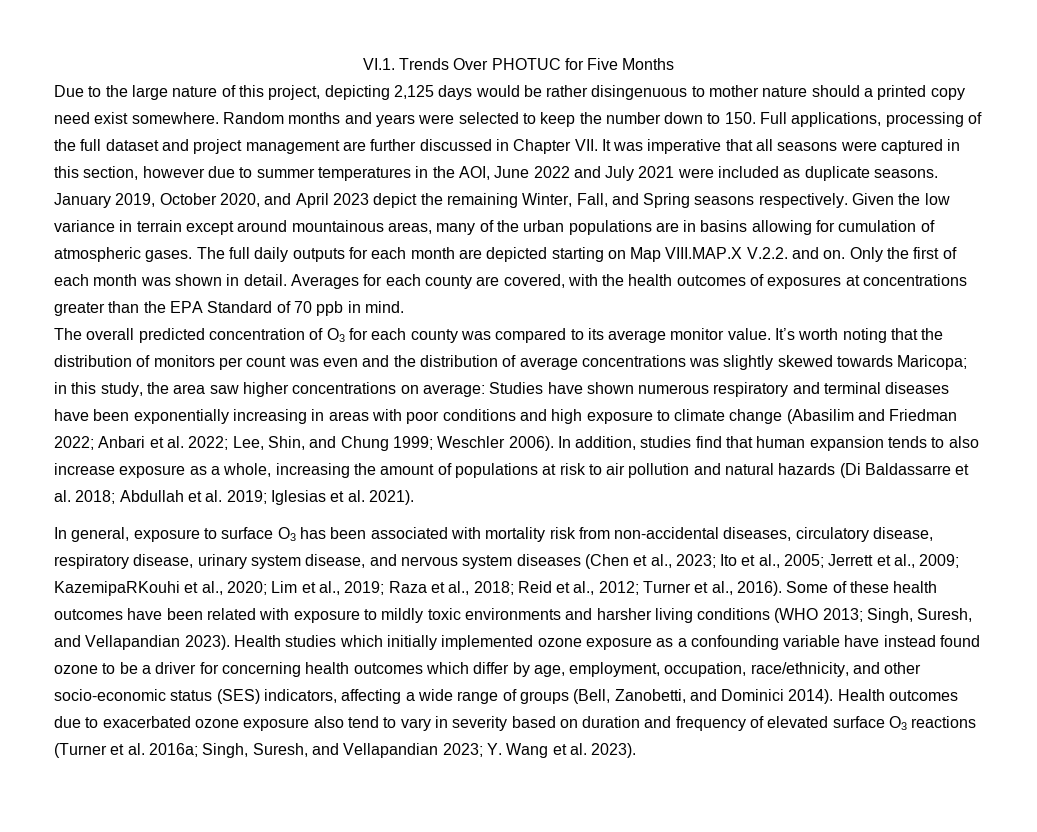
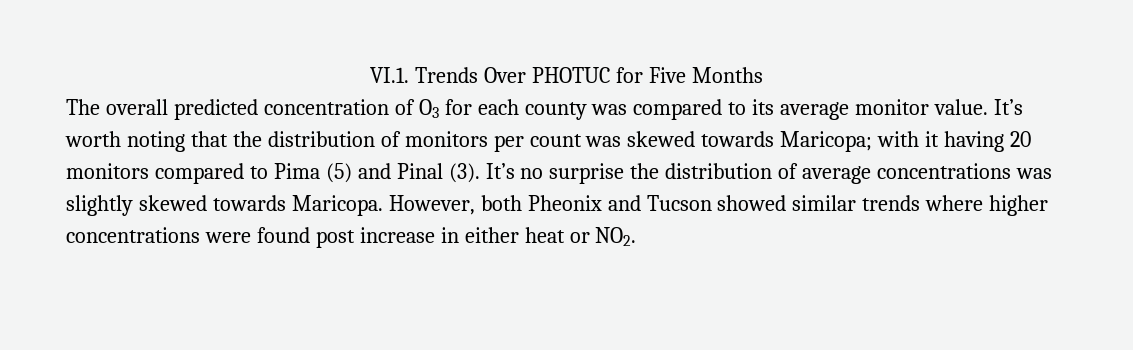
[54,85,965,100] [54,112,983,127] [54,139,961,154] [54,166,939,181] [54,193,950,208] [54,220,935,235] [54,247,957,262] [54,274,968,289] [54,301,404,316] // Due to the large nature of this project, depicting 2,125 days would be rather disingenuous to mother nature should a printed copy need exist somewhere. Random months and years were selected to keep the number down to 150. Full applications, processing of the full dataset and project management are further discussed in Chapter VII. It was imperative that all seasons were captured in this section, however due to summer temperatures in the AOI, June 2022 and July 2021 were included as duplicate seasons. January 2019, October 2020, and April 2023 depict the remaining Winter, Fall, and Spring seasons respectively. Given the low variance in terrain except around mountainous areas, many of the urban populations are in basins allowing for cumulation of atmospheric gases. The full daily outputs for each month are depicted starting on Map VIII.MAP.X V.2.2. and on. Only the first of each month was shown in detail. Averages for each county are covered, with the health outcomes of exposures at concentrations greater than the EPA Standard of 70 ppb in mind. -> (763, 75) none
[322,355,390,367] even and -> [627,131,1032,152] [66,163,625,184] skewed towards Maricopa; with it having 20 monitors compared to Pima (5) and Pinal (3). It’s no surprise
[897,355,968,370] [54,382,950,397] [54,409,958,424] [54,436,979,451] [54,463,970,478] [54,490,414,505] [54,527,934,542] [54,554,960,569] [54,581,938,596] [54,608,973,623] [54,635,981,650] [54,662,922,677] [54,689,959,704] [54,716,977,731] [54,743,637,758] Maricopa; in this study, the area saw higher concentrations on average: Studies have shown numerous respiratory and terminal diseases have been exponentially increasing in areas with poor conditions and high exposure to climate change (Abasilim and Friedman 2022; Anbari et al. 2022; Lee, Shin, and Chung 1999; Weschler 2006). In addition, studies find that human expansion tends to also increase exposure as a whole, increasing the amount of populations at risk to air pollution and natural hazards (Di Baldassarre et al. 2018; Abdullah et al. 2019; Iglesias et al. 2021). // In general, exposure to surface O3 has been associated with mortality risk from non-accidental diseases, circulatory disease, respiratory disease, urinary system disease, and nervous system diseases (Chen et al., 2023; Ito et al., 2005; Jerrett et al., 2009; KazemipaRKouhi et al., 2020; Lim et al., 2019; Raza et al., 2018; Reid et al., 2012; Turner et al., 2016). Some of these health outcomes have been related with exposure to mildly toxic environments and harsher living conditions (WHO 2013; Singh, Suresh, and Vellapandian 2023). Health studies which initially implemented ozone exposure as a confounding variable have instead found ozone to be a driver for concerning health outcomes which differ by age, employment, occupation, race/ethnicity, and other socio-economic status (SES) indicators, affecting a wide range of groups (Bell, Zanobetti, and Dominici 2014). Health outcomes due to exacerbated ozone exposure also tend to vary in severity based on duration and frequency of elevated surface O3 reactions (Turner et al. 2016a; Singh, Suresh, and Vellapandian 2023; Y. Wang et al. 2023). -> [291,195,1049,216] [66,227,637,248] Maricopa. However, both Pheonix and Tucson showed similar trends where higher concentrations were found post increase in either heat or NO2.

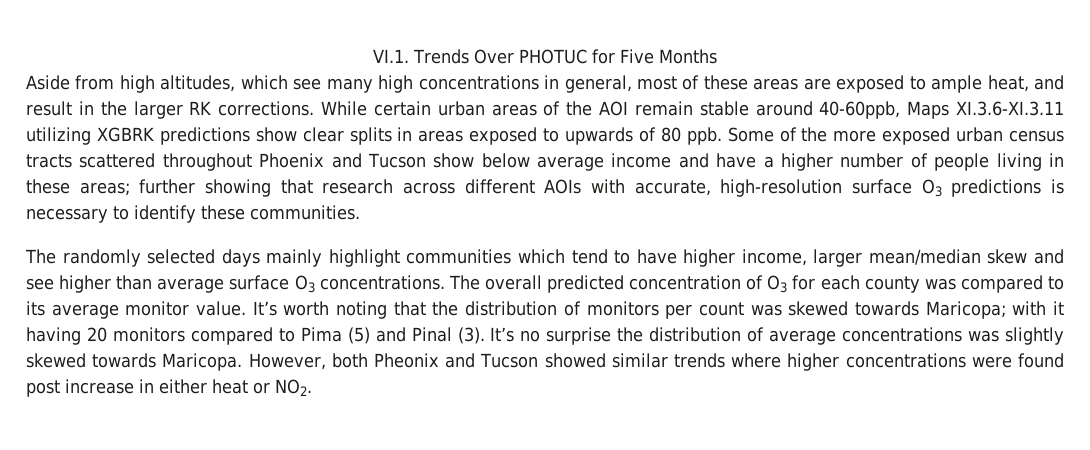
(763, 75) none -> [26,75,1065,93] [26,101,1065,119] [26,127,1064,145] [26,153,1064,171] [26,179,1064,197] [26,205,360,223] [25,249,1064,267] [26,275,445,293] Aside from high altitudes, which see many high concentrations in general, most of these areas are exposed to ample heat, and result in the larger RK corrections. While certain urban areas of the AOI remain stable around 40-60ppb, Maps XI.3.6-XI.3.11 utilizing XGBRK predictions show clear splits in areas exposed to upwards of 80 ppb. Some of the more exposed urban census tracts scattered throughout Phoenix and Tucson show below average income and have a higher number of people living in these areas; further showing that research across different AOIs with accurate, high-resolution surface O3 predictions is necessary to identify these communities. // The randomly selected days mainly highlight communities which tend to have higher income, larger mean/median skew and see higher than average surface O3 concentrations.

